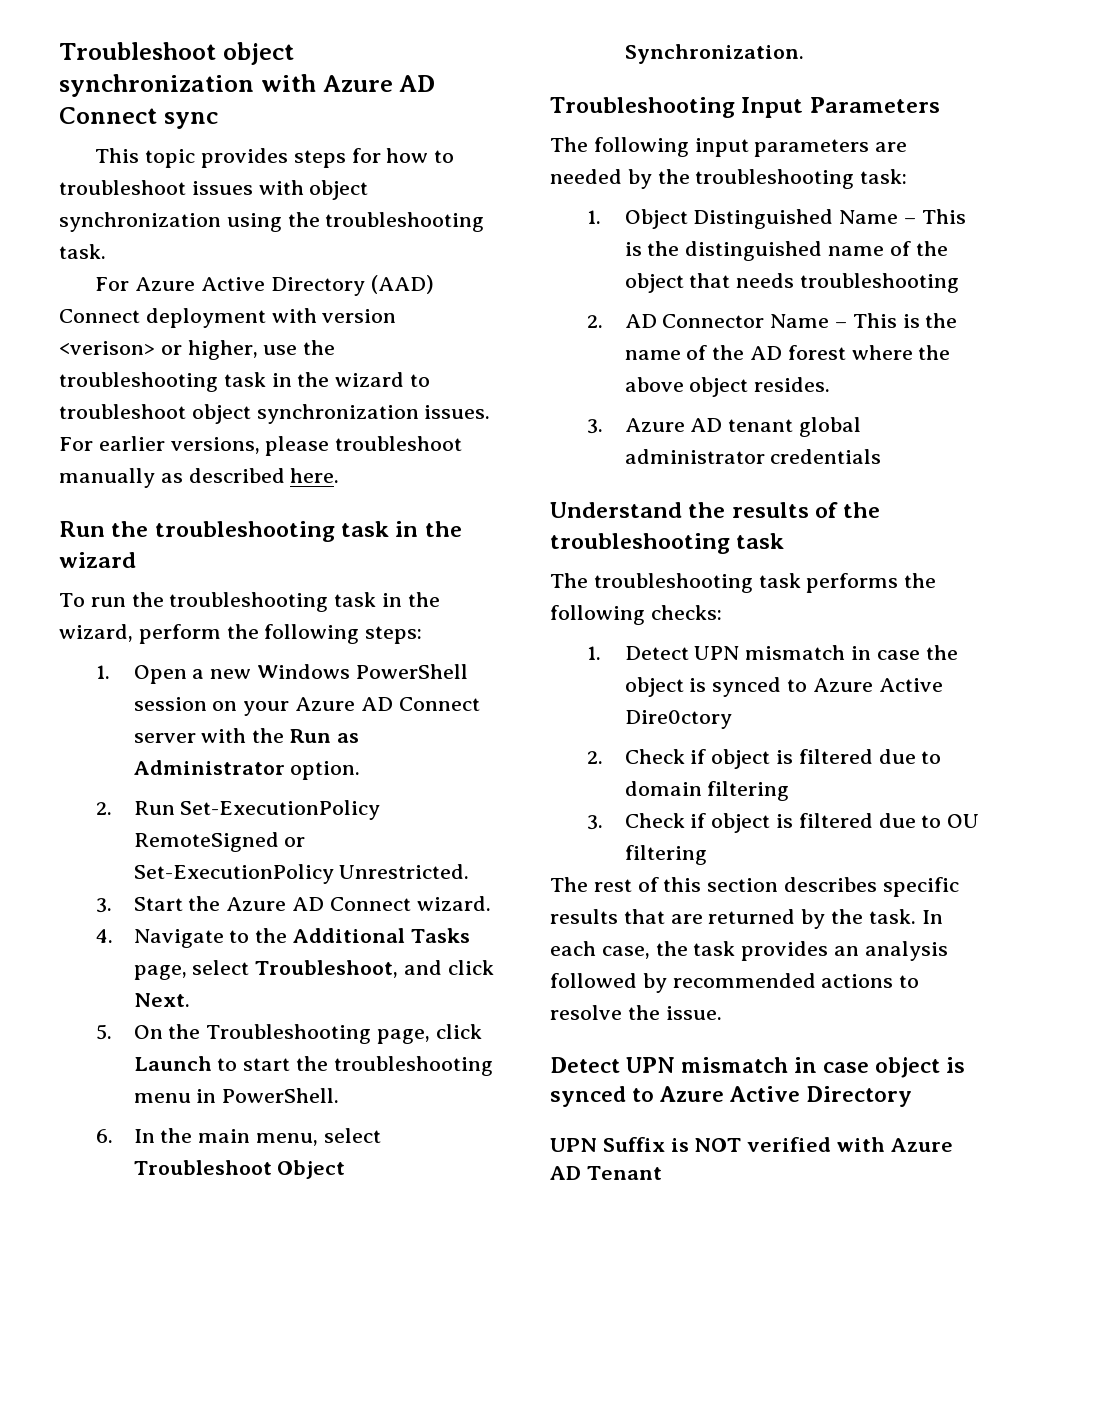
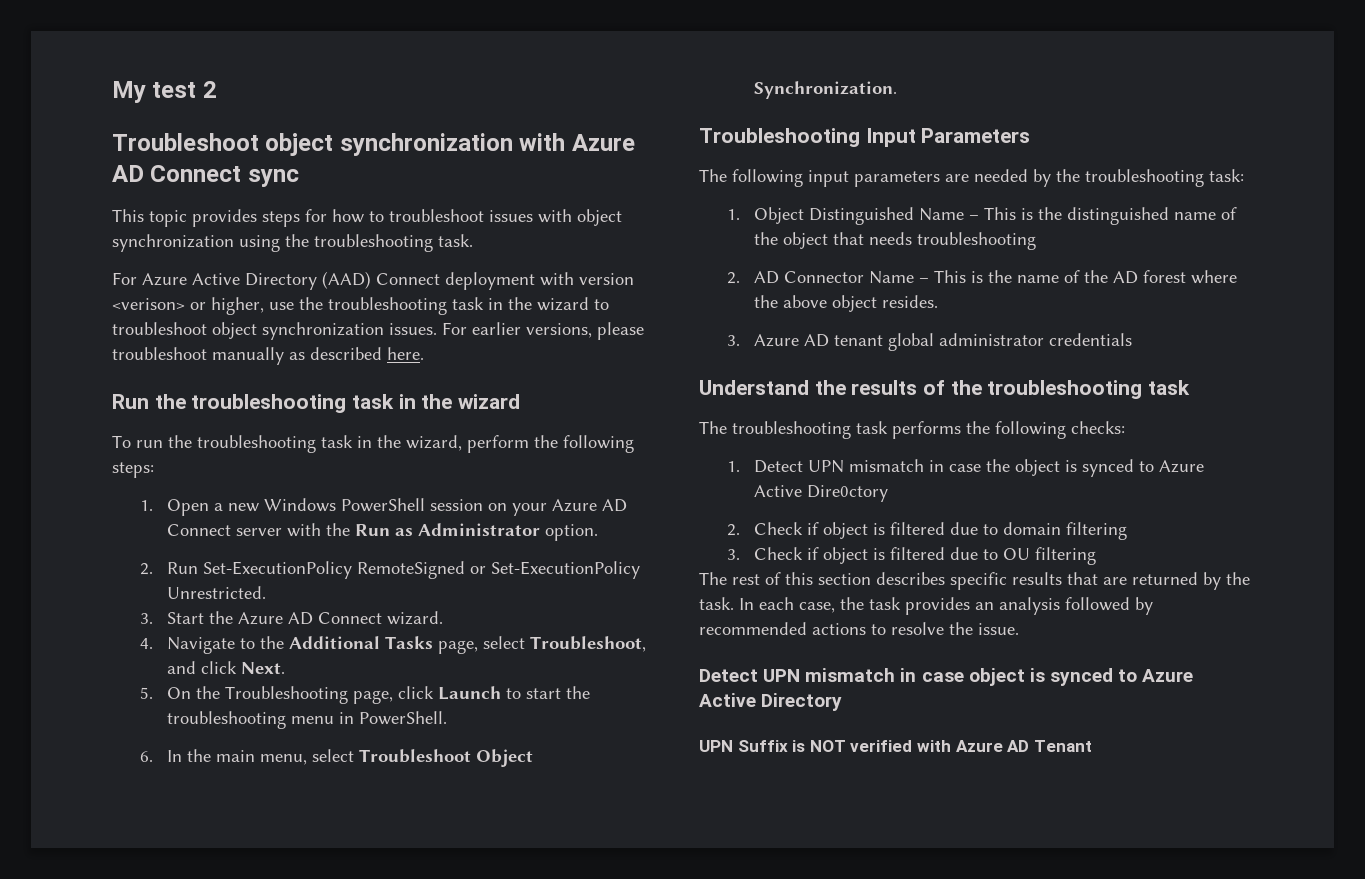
(59, 51) none -> [112,81,217,103] My test 2 //

